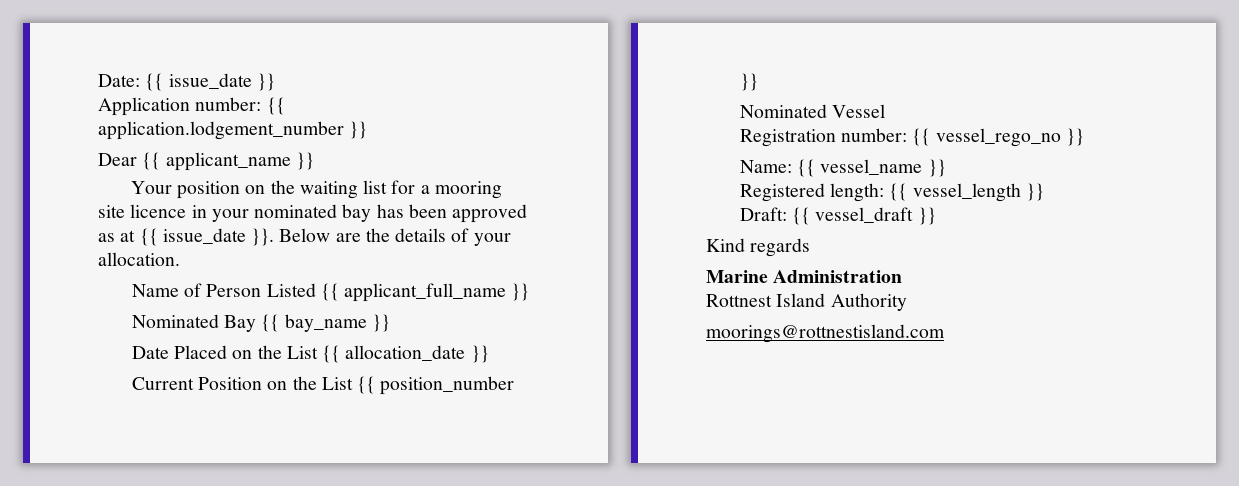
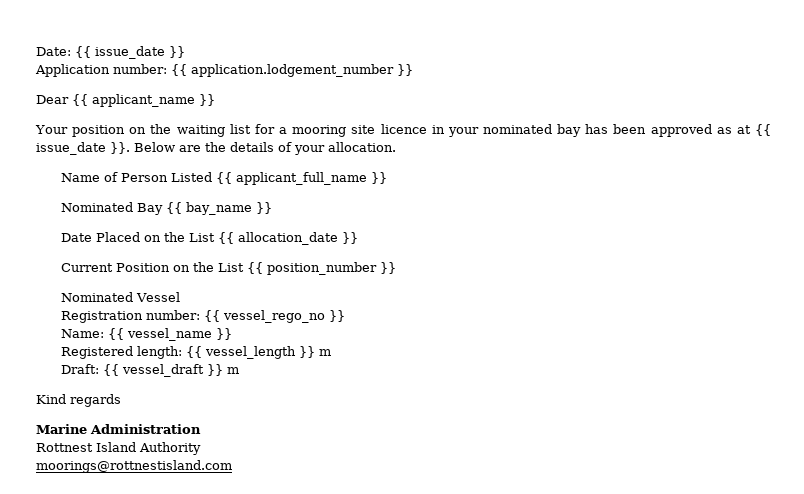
(1044, 192) none -> [319,349,332,356] m
(936, 216) none -> [227,367,240,374] m

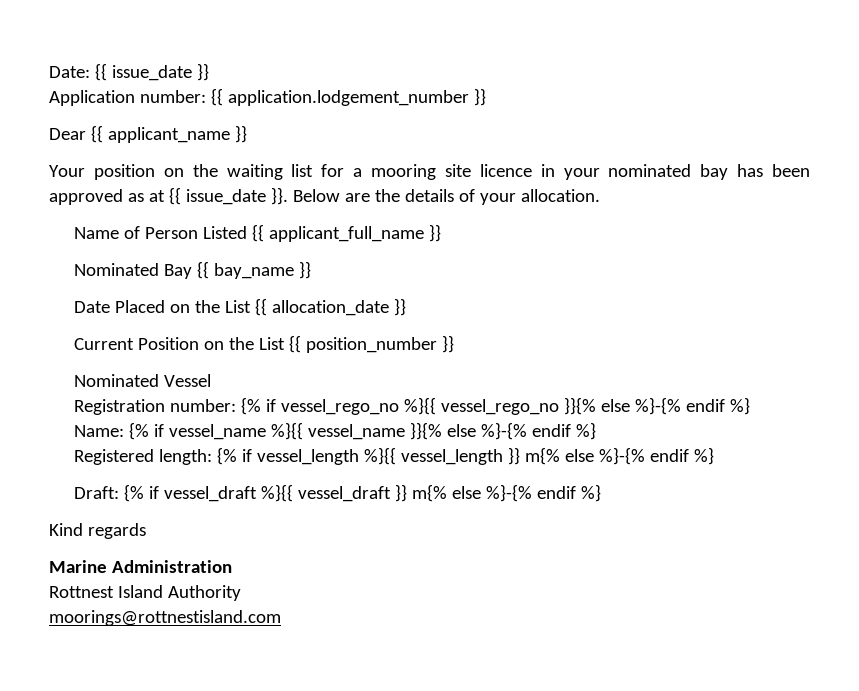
[204,310,346,323] [61,328,233,341] [61,346,332,359] [61,364,240,377] {{ vessel_rego_no }} // Name: {{ vessel_name }} // Registered length: {{ vessel_length }} m // Draft: {{ vessel_draft }} m -> [240,397,750,415] [73,422,596,440] [73,447,714,465] [73,484,601,502] {% if vessel_rego_no %}{{ vessel_rego_no }}{% else %}-{% endif %} // Name: {% if vessel_name %}{{ vessel_name }}{% else %}-{% endif %} // Registered length: {% if vessel_length %}{{ vessel_length }} m{% else %}-{% endif %} // Draft: {% if vessel_draft %}{{ vessel_draft }} m{% else %}-{% endif %}

